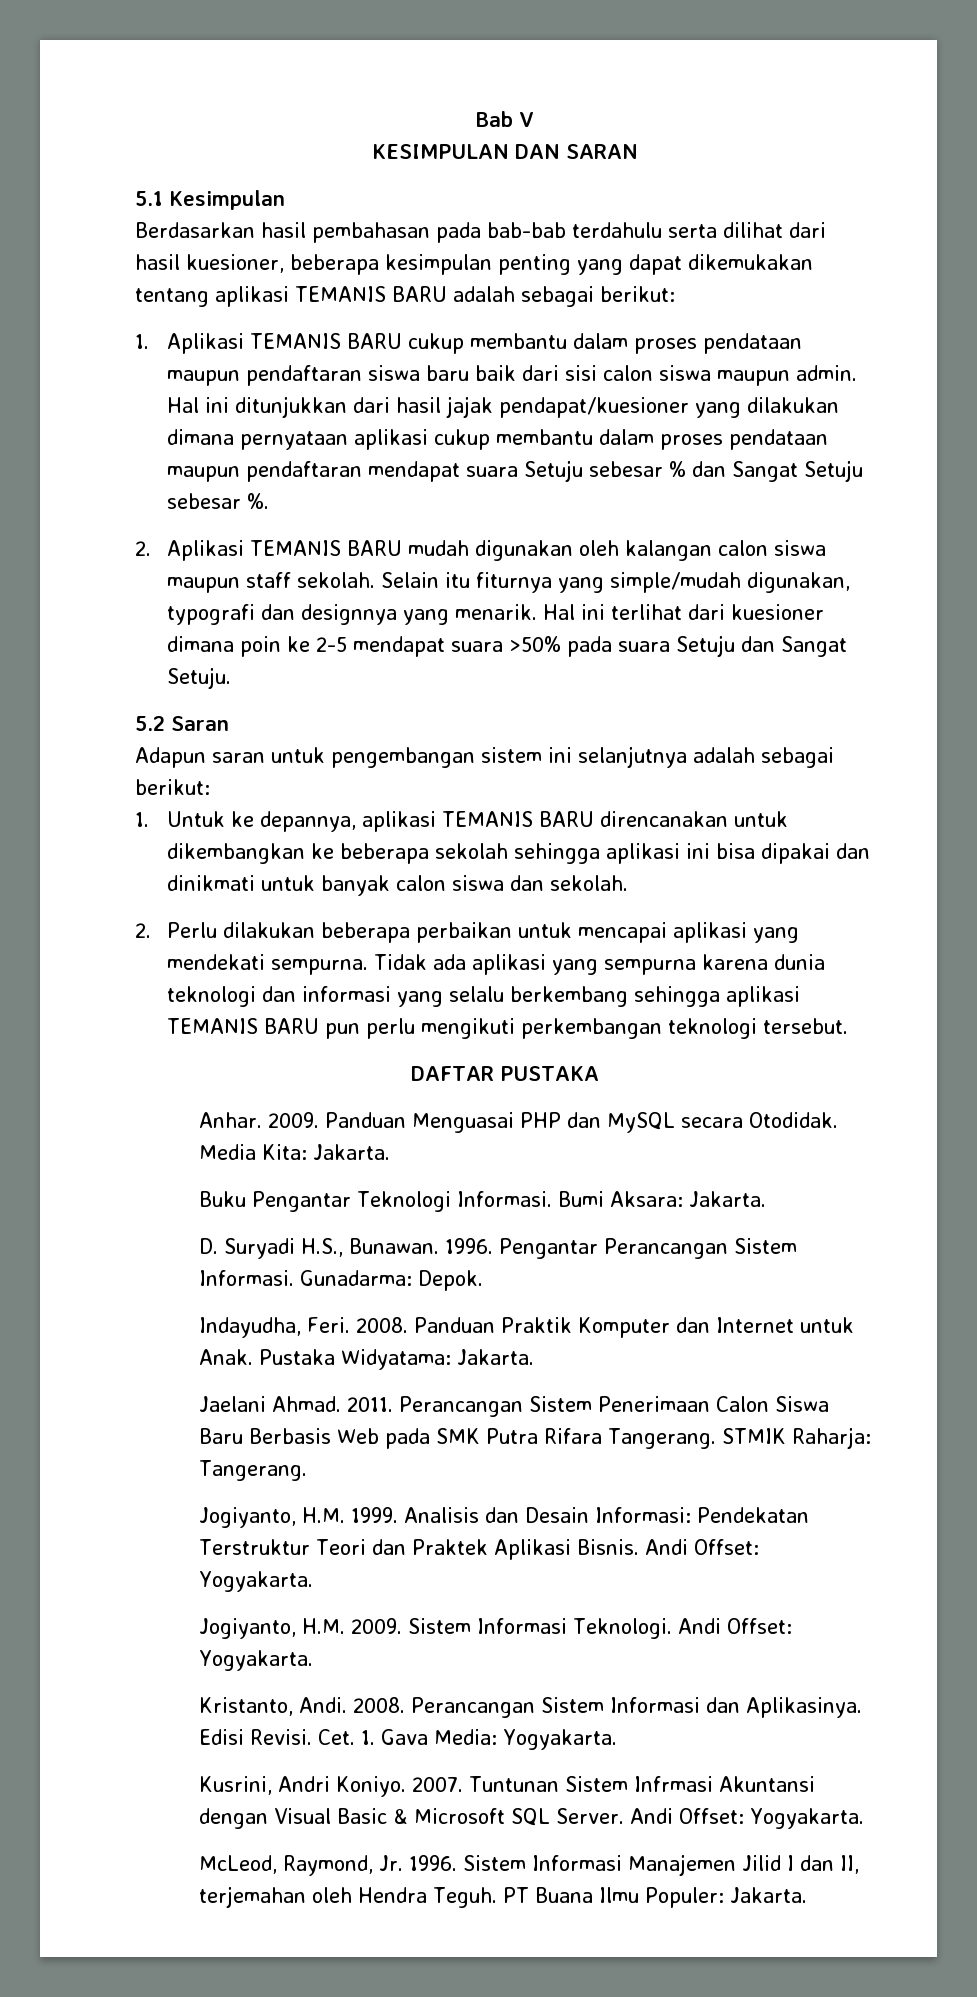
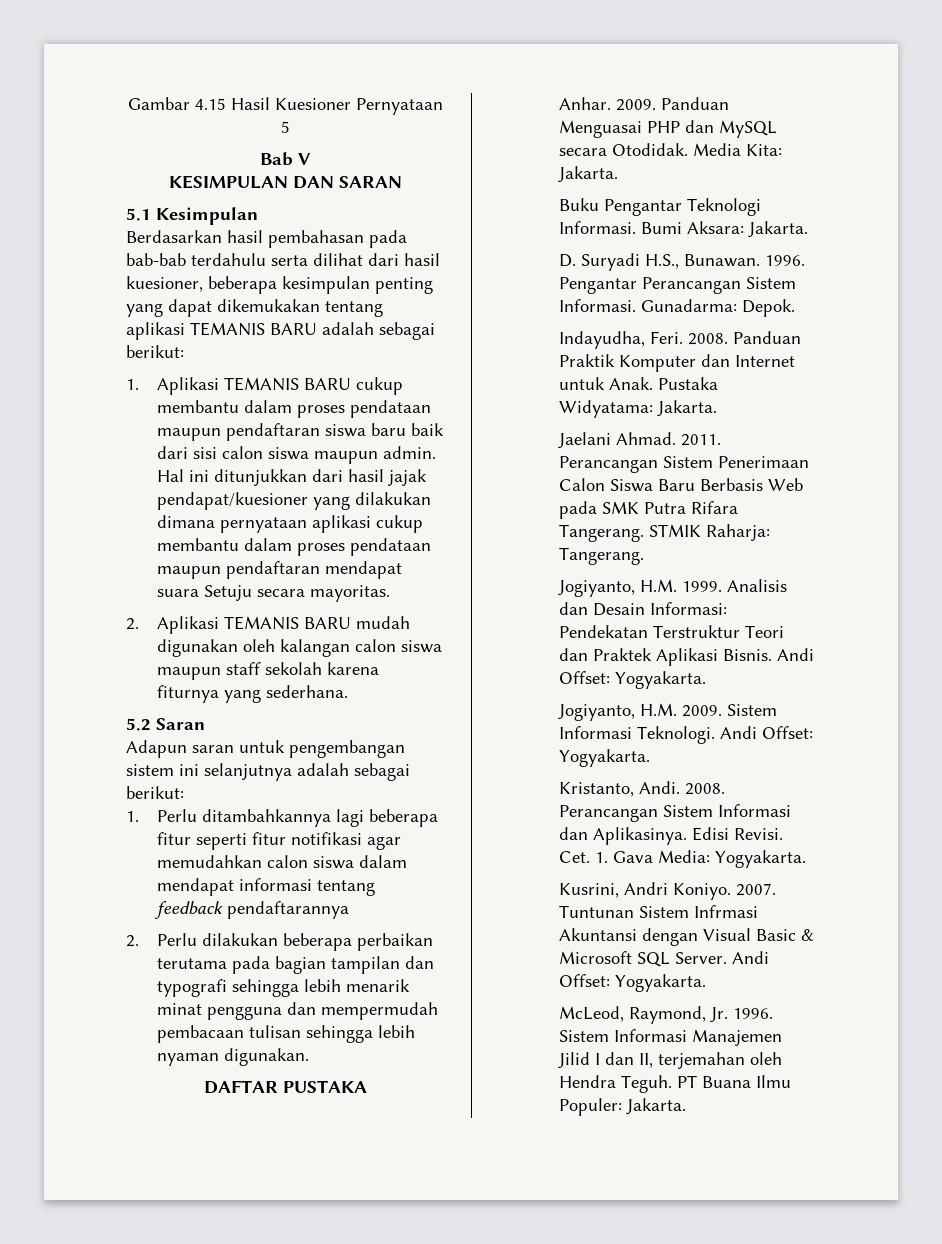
(476, 119) none -> [127,97,443,115] [280,121,290,133] Gambar 4.15 Hasil Kuesioner Pernyataan 5 //
[589,460,864,482] [167,493,270,509] sebesar % dan Sangat Setuju sebesar %. -> [256,585,390,602] secara mayoritas.
[297,572,851,593] [167,604,825,625] [167,635,848,657] [167,667,232,689] sekolah. Selain itu fiturnya yang simple/mudah digunakan, typografi dan designnya yang menarik. Hal ini terlihat dari kuesioner dimana poin ke 2-5 mendapat suara >50% pada suara Setuju dan Sangat Setuju. -> [264,662,379,675] [156,685,348,703] sekolah karena fiturnya yang sederhana.
[167,811,789,832] [167,843,871,864] [167,875,629,896] Untuk ke depannya, aplikasi TEMANIS BARU direncanakan untuk dikembangkan ke beberapa sekolah sehingga aplikasi ini bisa dipakai dan dinikmati untuk banyak calon siswa dan sekolah. -> [156,809,438,827] [156,832,401,850] [156,855,407,869] [156,878,375,896] [153,901,349,919] Perlu ditambahkannya lagi beberapa fitur seperti fitur notifikasi agar memudahkan calon siswa dalam mendapat informasi tentang feedback pendaftarannya
[518,922,800,943] [167,954,826,975] [167,986,801,1007] [167,1018,849,1039] untuk mencapai aplikasi yang mendekati sempurna. Tidak ada aplikasi yang sempurna karena dunia teknologi dan informasi yang selalu berkembang sehingga aplikasi TEMANIS BARU pun perlu mengikuti perkembangan teknologi tersebut. -> [156,956,434,974] [156,979,410,997] [156,1002,438,1020] [156,1025,415,1043] [156,1048,309,1066] terutama pada bagian tampilan dan typografi sehingga lebih menarik minat pengguna dan mempermudah pembacaan tulisan sehingga lebih nyaman digunakan.

